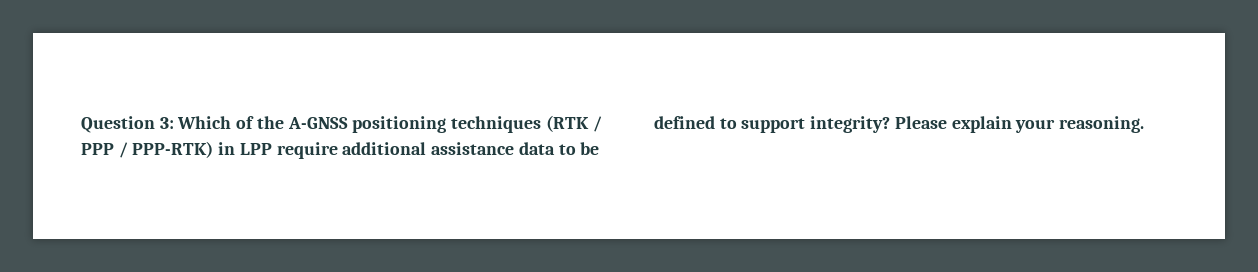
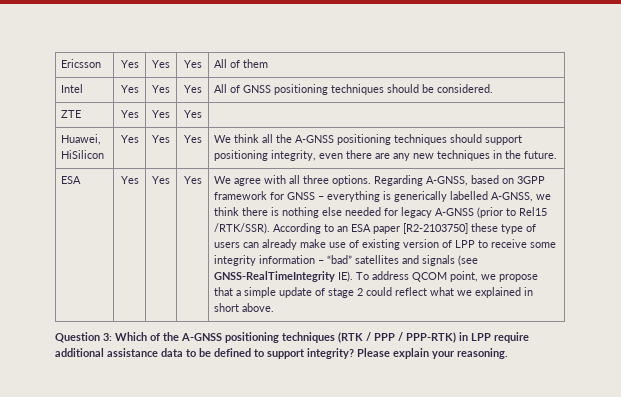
(81, 124) none -> [61,59,102,68] [120,60,139,68] [152,60,170,68] [183,60,202,68] [214,59,269,68] [61,84,84,93] [120,85,139,93] [152,85,170,93] [183,85,202,93] [214,84,494,95] [61,110,82,118] [120,110,139,118] [152,110,170,118] [183,110,202,118] [61,134,102,145] [61,150,105,159] [120,135,139,143] [152,135,170,143] [183,135,202,143] [214,134,523,145] [214,150,558,161] [61,176,82,184] [120,176,139,184] [152,176,170,184] [183,176,202,184] [214,175,546,186] [214,191,552,202] [214,207,548,218] [214,223,537,234] [214,239,557,250] [214,255,479,266] [214,271,539,282] [214,287,534,298] [214,303,275,312] Ericsson | Yes | Yes | Yes | All of them // Intel | Yes | Yes | Yes | All of GNSS positioning techniques should be considered. // ZTE | Yes | Yes | Yes | // Huawei, HiSilicon | Yes | Yes | Yes | We think all the A-GNSS positioning techniques should support positioning integrity, even there are any new techniques in the future. // ESA | Yes | Yes | Yes | We agree with all three options. Regarding A-GNSS, based on 3GPP framework for GNSS – everything is generically labelled A-GNSS, we think there is nothing else needed for legacy A-GNSS (prior to Rel15 /RTK/SSR). According to an ESA paper [R2-2103750] these type of users can already make use of existing version of LPP to receive some integrity information – “bad” satellites and signals (see GNSS-RealTimeIntegrity IE). To address QCOM point, we propose that a simple update of stage 2 could reflect what we explained in short above. //

